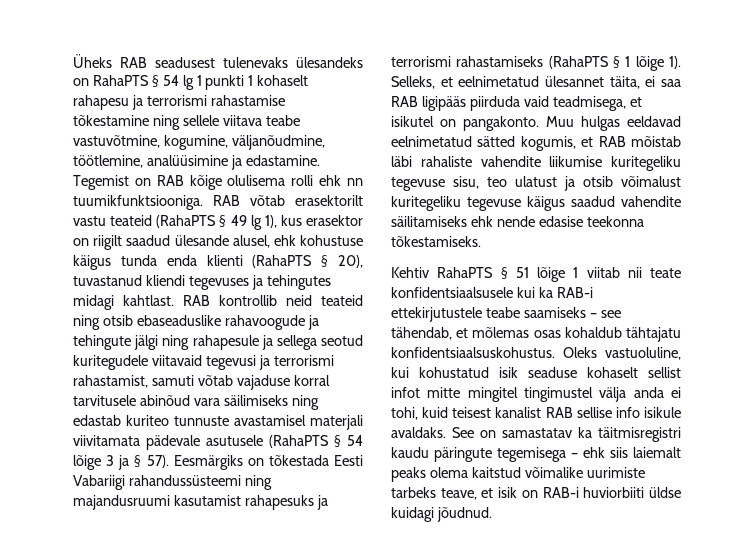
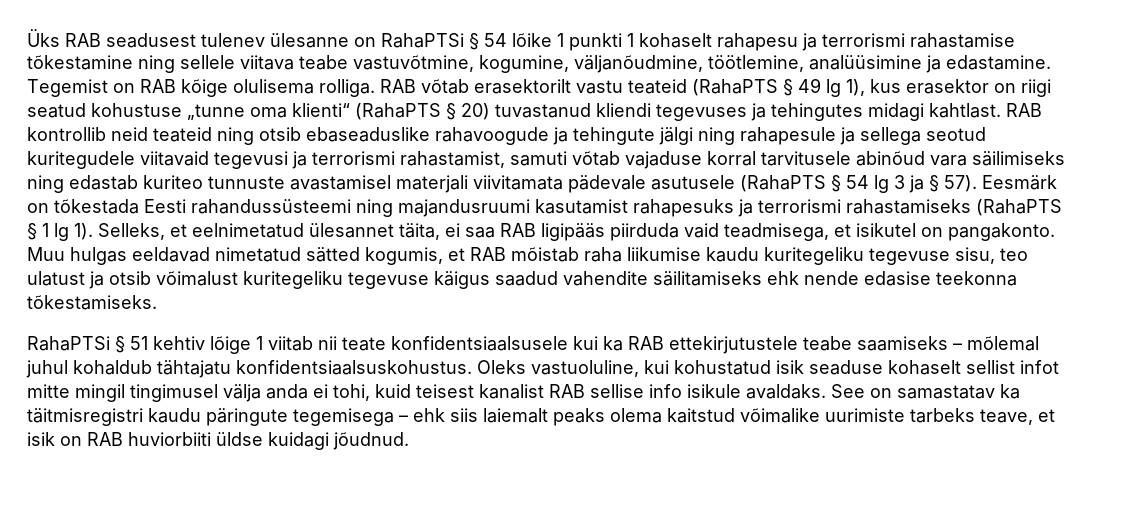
[73,54,112,68] Üheks -> [27,29,60,47] Üks
[223,57,363,68] [73,75,194,90] tulenevaks ülesandeks on RahaPTS § 54 lg -> [201,33,552,50] tulenev ülesanne on RahaPTSi § 54 lõike
[291,175,363,186] [73,195,203,210] rolli ehk nn tuumikfunktsiooniga. -> [319,79,375,97] rolliga.
[93,235,363,250] [73,255,363,270] riigilt saadud ülesande alusel, ehk kohustuse käigus tunda enda klienti (RahaPTS § 20), -> [1021,79,1051,97] [27,103,490,120] riigi seatud kohustuse „tunne oma klienti“ (RahaPTS § 20)
[73,455,101,470] lõige -> [874,175,889,193] lg
[173,455,243,470] Eesmärgiks -> [982,175,1057,190] Eesmärk
[73,475,125,490] Vabariigi -> (186, 206) none
[635,56,664,71] lõige -> [54,223,69,241] lg
[391,136,472,147] eelnimetatud -> [215,247,301,262] nimetatud
[391,156,603,167] läbi rahaliste vahendite liikumise -> [584,247,759,262] raha liikumise kaudu
[391,267,494,278] Kehtiv RahaPTS -> [27,336,110,351] RahaPTSi
(529, 272) none -> [153,336,205,350] kehtiv
[556,287,593,298] RAB-i -> [628,336,664,350] RAB
[600,310,621,318] [391,327,561,340] see tähendab, et mõlemas osas -> [967,336,1039,351] [26,360,68,378] mõlemal juhul
[467,387,593,402] mingitel tingimustel -> [75,384,218,402] mingil tingimusel
[542,487,579,498] RAB-i -> [87,432,123,446] RAB

